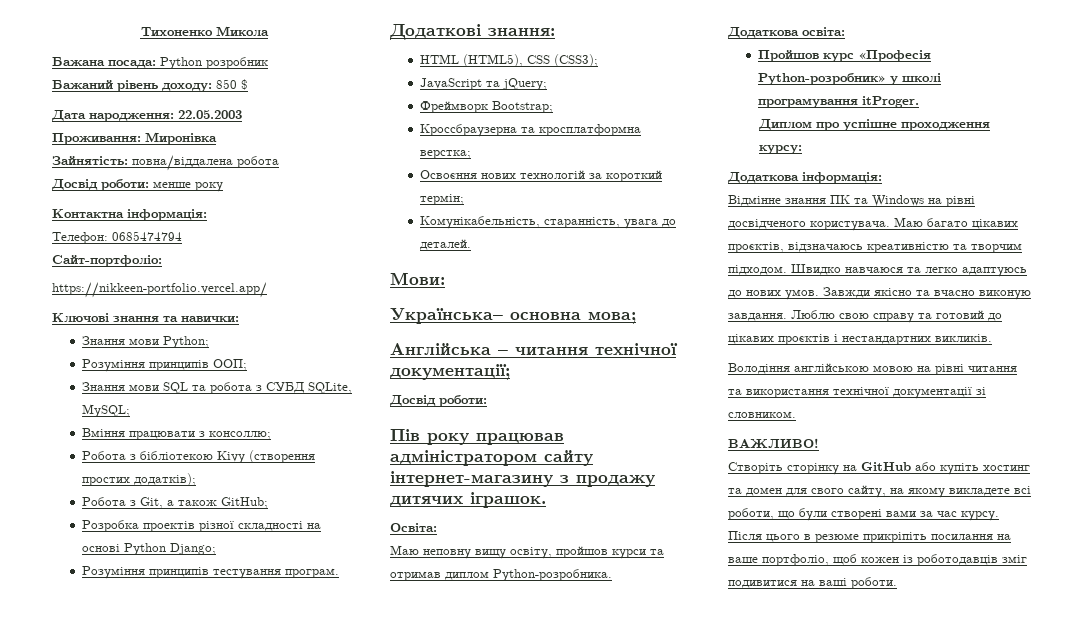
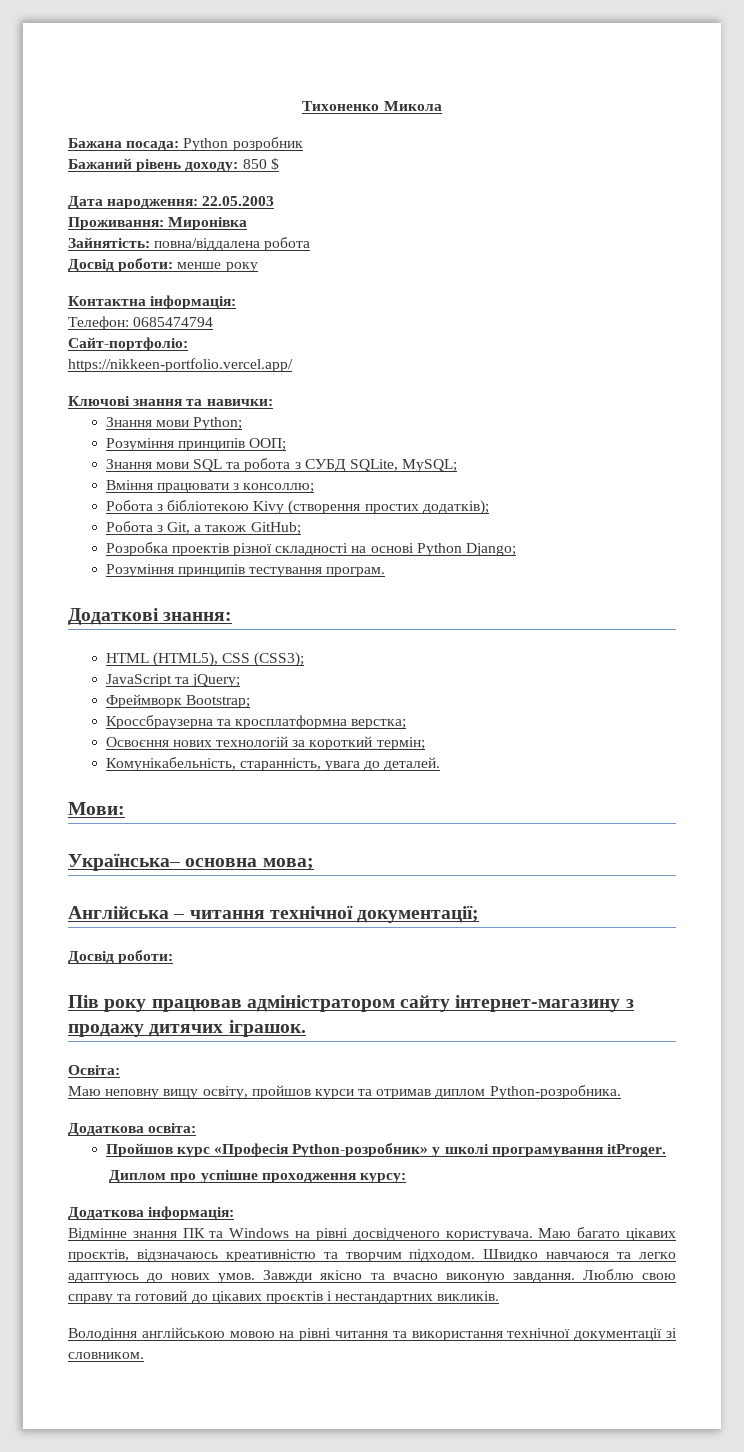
[728,438,819,449] [728,462,1030,475] [728,485,1031,498] [728,508,999,521] [728,531,1011,543] [728,554,1027,566] [728,577,897,589] // ВАЖЛИВО! // Створіть сторінку на GitHub або купіть хостинг та домен для свого сайту, на якому викладете всі роботи, що були створені вами за час курсу. Після цього в резюме прикріпіть посилання на ваше портфоліо, щоб кожен із роботодавців зміг подивитися на ваші роботи. -> (144, 1355) none

